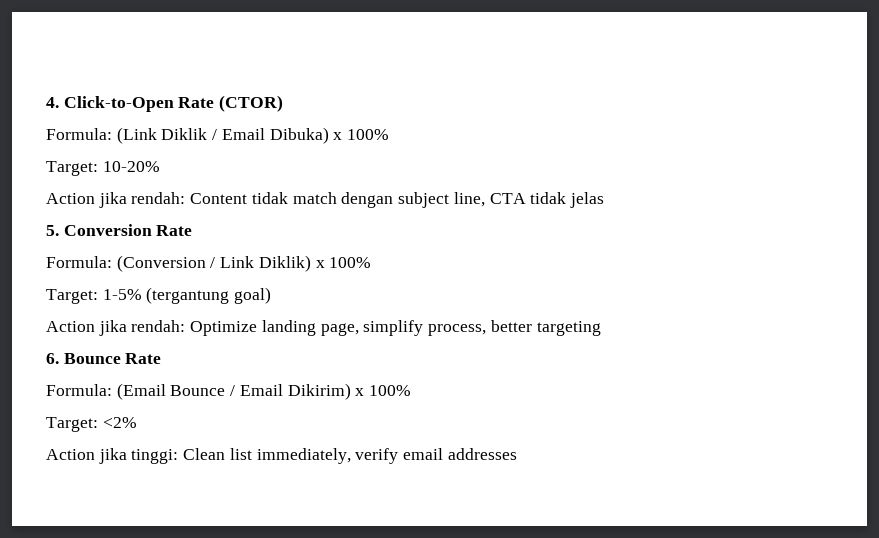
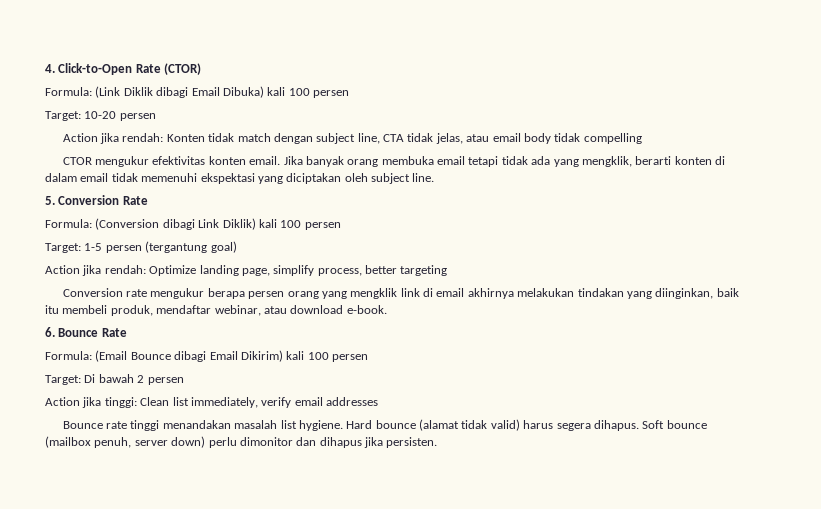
[212,129,218,140] / -> [156,87,189,98] dibagi
[333,129,390,140] [46,161,160,176] [46,192,248,208] x 100% // Target: 10-20% // Action jika rendah: Content -> [267,87,349,98] [45,111,156,121] [62,133,205,144] kali 100 persen // Target: 10-20 persen // Action jika rendah: Konten
[569,192,604,208] jelas -> [435,133,642,144] [62,156,726,167] [45,173,435,184] jelas, atau email body tidak compelling // CTOR mengukur efektivitas konten email. Jika banyak orang membuka email tetapi tidak ada yang mengklik, berarti konten di dalam email tidak memenuhi ekspektasi yang diciptakan oleh subject line.
[210,257,216,268] / -> [162,219,195,230] dibagi
[315,257,372,268] [46,289,142,304] x 100% // Target: 1-5% -> [258,219,341,230] [45,243,142,253] kali 100 persen // Target: 1-5 persen
(601, 328) none -> [62,288,739,299] [45,305,387,316] // Conversion rate mengukur berapa persen orang yang mengklik link di email akhirnya melakukan tindakan yang diinginkan, baik itu membeli produk, mendaftar webinar, atau download e-book.
[230,385,236,396] / -> [174,351,207,362] dibagi
[355,385,412,396] [46,417,137,432] x 100% // Target: <2% -> [286,351,368,362] [45,374,184,385] kali 100 persen // Target: Di bawah 2 persen
(517, 454) none -> [62,419,707,431] [45,436,438,448] // Bounce rate tinggi menandakan masalah list hygiene. Hard bounce (alamat tidak valid) harus segera dihapus. Soft bounce (mailbox penuh, server down) perlu dimonitor dan dihapus jika persisten.

